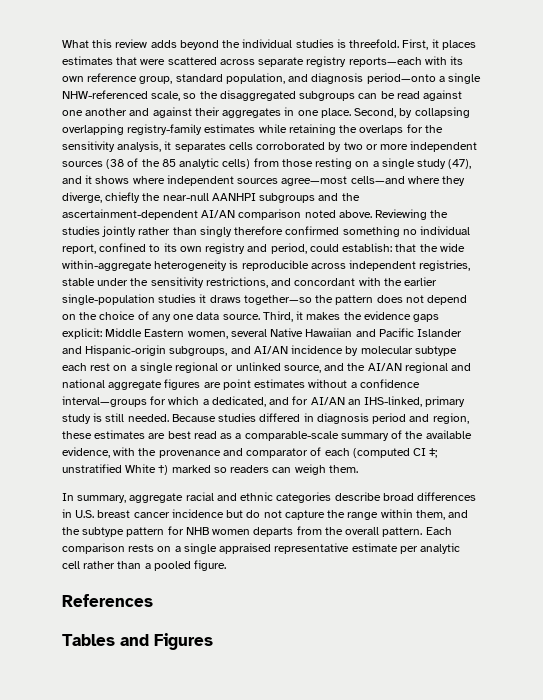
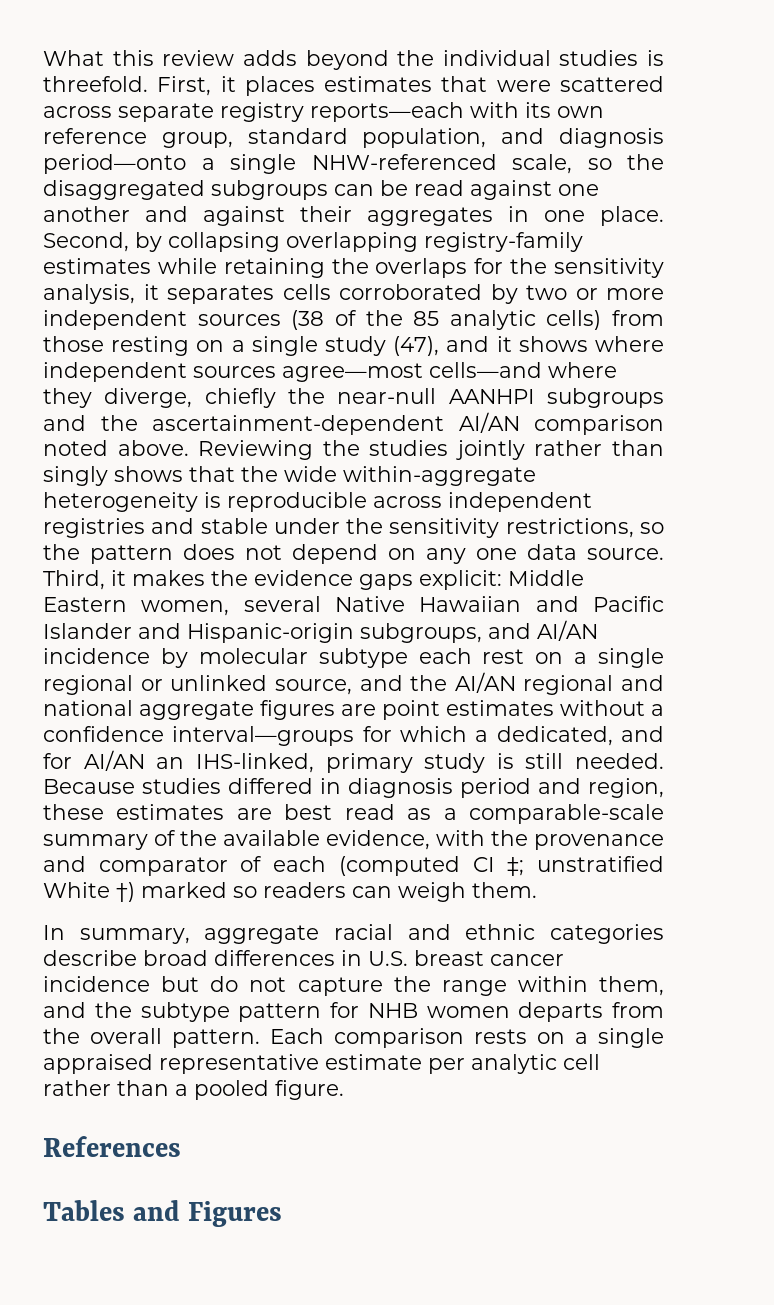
[234,226,471,237] [62,243,393,254] therefore confirmed something no individual report, confined to its own registry and period, could establish: -> [114,466,183,482] shows
[419,260,471,271] registries, -> [43,518,195,538] registries and
[271,277,438,286] [62,294,312,305] and concordant with the earlier single-population studies it draws together—so -> [640,522,664,534] so
[79,311,149,320] the choice of -> (416, 554) none

